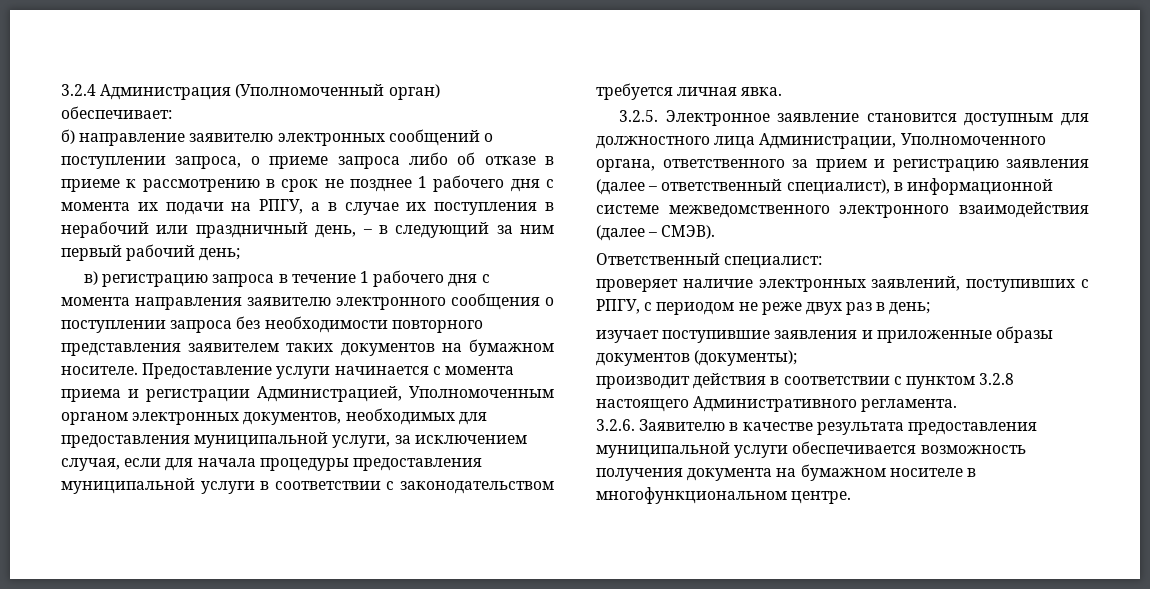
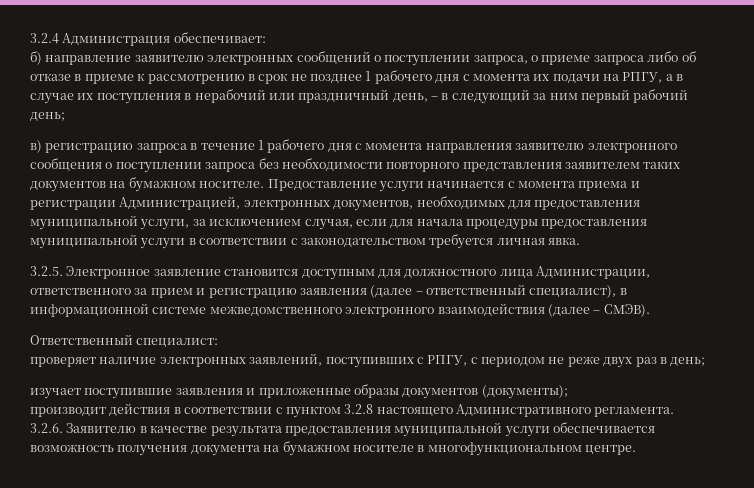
[235,84,440,100] (Уполномоченный орган) -> (171, 39) none
[409,386,554,398] [61,412,128,425] Уполномоченным органом -> (241, 203) none
[900,133,1046,145] [596,159,655,172] Уполномоченного органа, -> (650, 272) none

